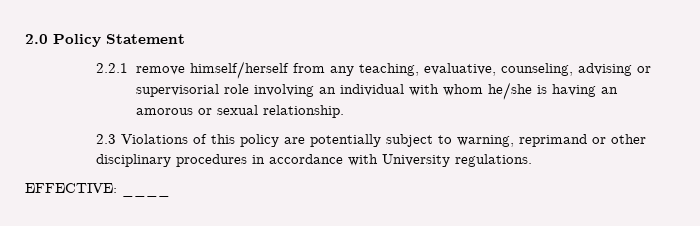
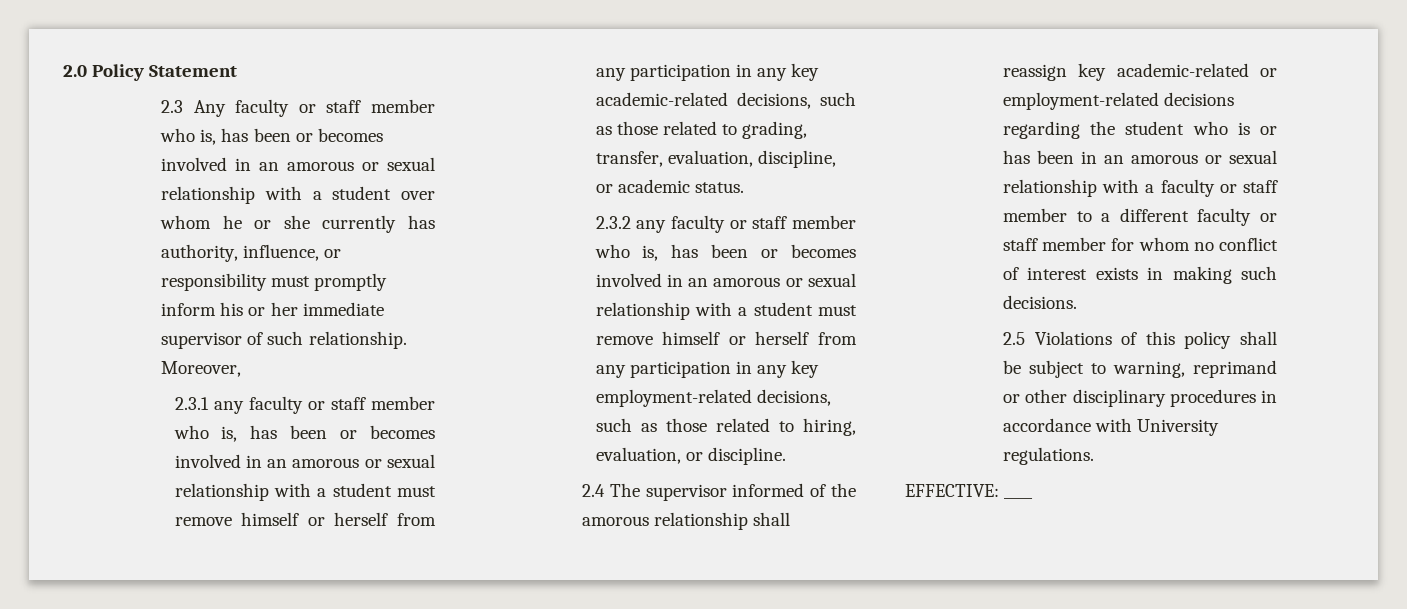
[96,61,651,79] [135,82,618,100] [135,105,344,118] [96,134,117,144] 2.2.1 remove himself/herself from any teaching, evaluative, counseling, advising or supervisorial role involving an individual with whom he/she is having an amorous or sexual relationship. // 2.3 -> [161,99,435,117] [160,128,383,145] [161,157,436,171] [161,186,435,204] [160,215,435,233] [161,244,342,262] [161,273,388,291] [161,302,384,316] [161,331,407,349] [161,361,242,377] [174,396,435,414] [173,425,435,442] [174,454,435,468] [174,483,436,501] [174,512,436,526] [595,63,820,81] [595,92,856,109] [595,121,808,139] [595,150,836,168] [595,179,744,193] [595,215,856,233] [594,244,856,261] [595,273,856,287] [595,302,857,320] [595,331,857,345] [595,360,820,378] [595,389,831,407] [595,418,856,436] [595,447,786,465] [582,483,856,501] [582,512,791,530] [1003,63,1277,81] [1003,92,1235,110] [1003,121,1277,139] [1003,150,1277,164] [1003,179,1278,197] [1003,208,1277,226] [1003,237,1278,251] [1003,266,1277,284] [1003,295,1078,309] [1003,332,1026,345] 2.3 Any faculty or staff member who is, has been or becomes involved in an amorous or sexual relationship with a student over whom he or she currently has authority, influence, or responsibility must promptly inform his or her immediate supervisor of such relationship. Moreover, // 2.3.1 any faculty or staff member who is, has been or becomes involved in an amorous or sexual relationship with a student must remove himself or herself from any participation in any key academic-related decisions, such as those related to grading, transfer, evaluation, discipline, or academic status. // 2.3.2 any faculty or staff member who is, has been or becomes involved in an amorous or sexual relationship with a student must remove himself or herself from any participation in any key employment-related decisions, such as those related to hiring, evaluation, or discipline. // 2.4 The supervisor informed of the amorous relationship shall reassign key academic-related or employment-related decisions regarding the student who is or has been in an amorous or sexual relationship with a faculty or staff member to a different faculty or staff member for whom no conflict of interest exists in making such decisions. // 2.5
[284,134,382,147] are potentially -> [1240,331,1277,345] [1003,360,1022,374] shall be

